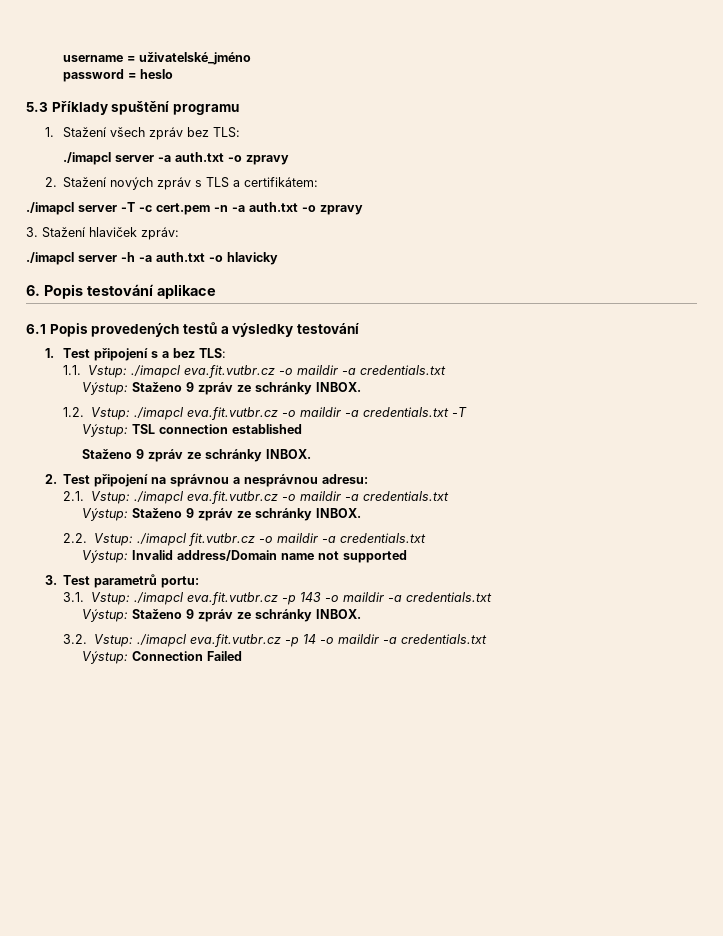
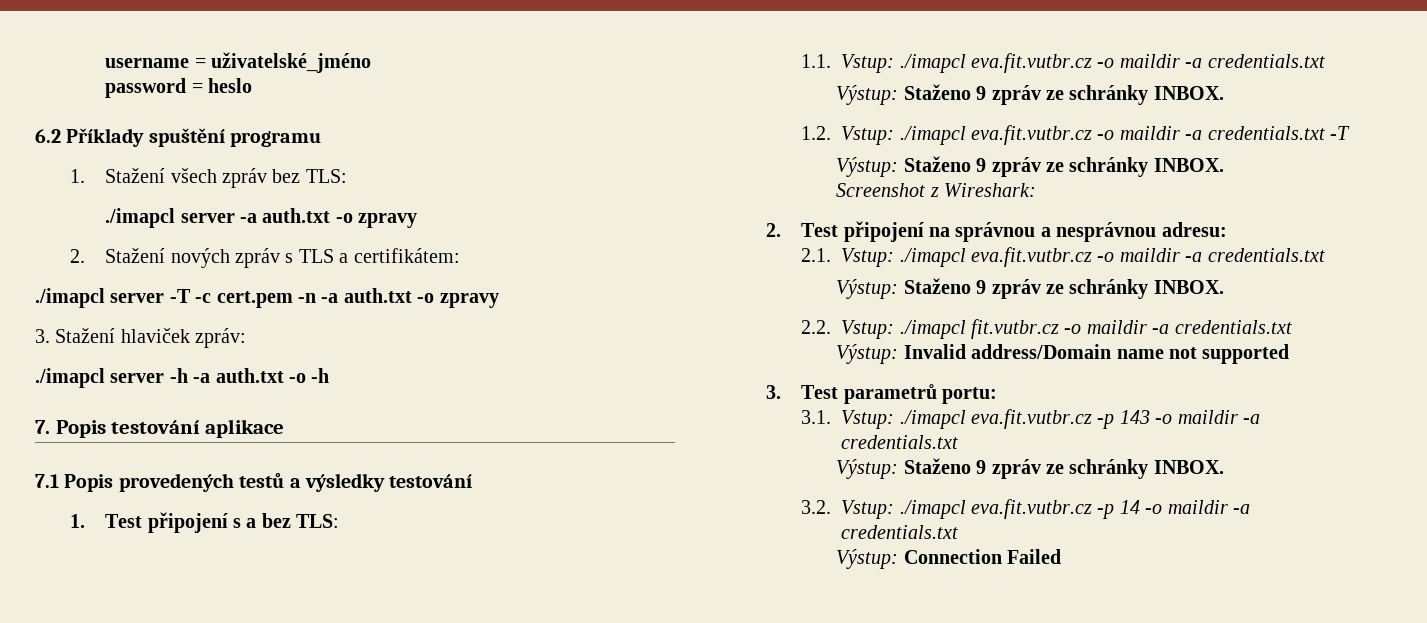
[26,102,48,112] 5.3 -> [35,129,61,143] 6.2
[227,252,278,265] [26,285,40,296] hlavicky // 6. -> [311,368,330,383] [35,420,50,434] -h // 7.
[26,324,46,334] 6.1 -> [35,474,59,488] 7.1
[132,424,303,434] [82,449,312,462] TSL connection established // Staženo 9 zpráv ze schránky INBOX. -> [903,156,1224,177] [836,183,1037,197] Staženo 9 zpráv ze schránky INBOX. // Screenshot z Wireshark:

